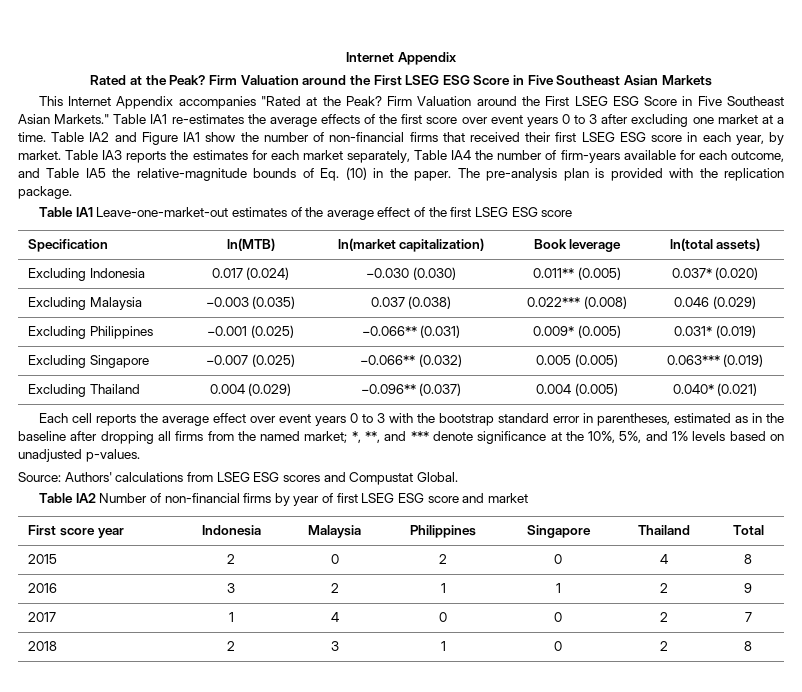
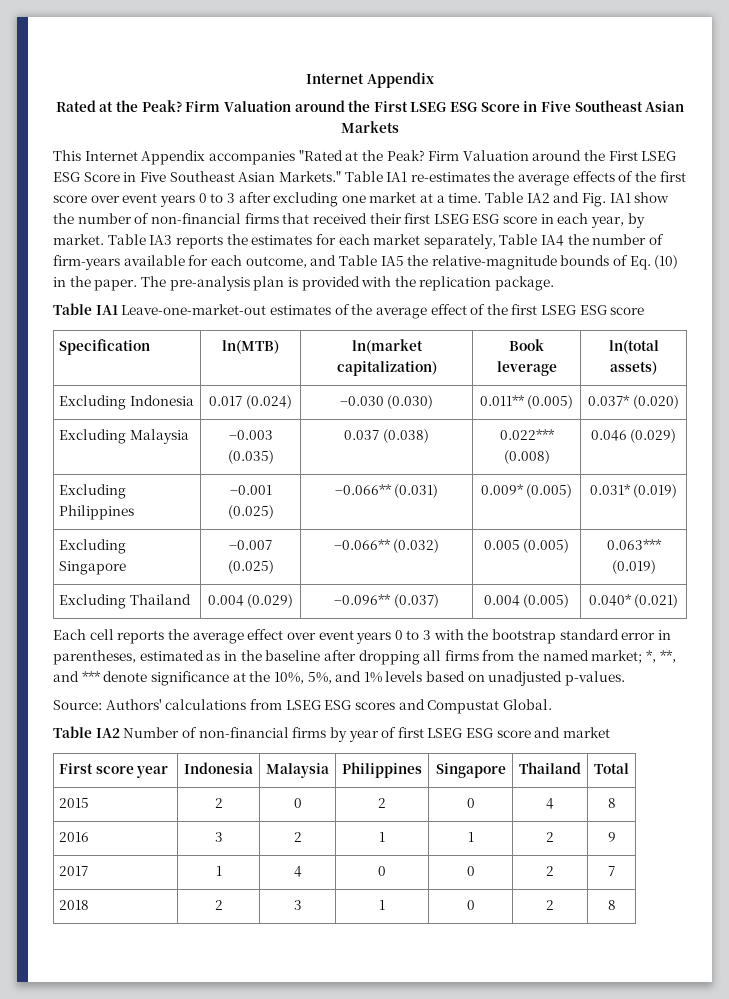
[141,132,178,145] Figure -> [581,193,606,207] Fig.

